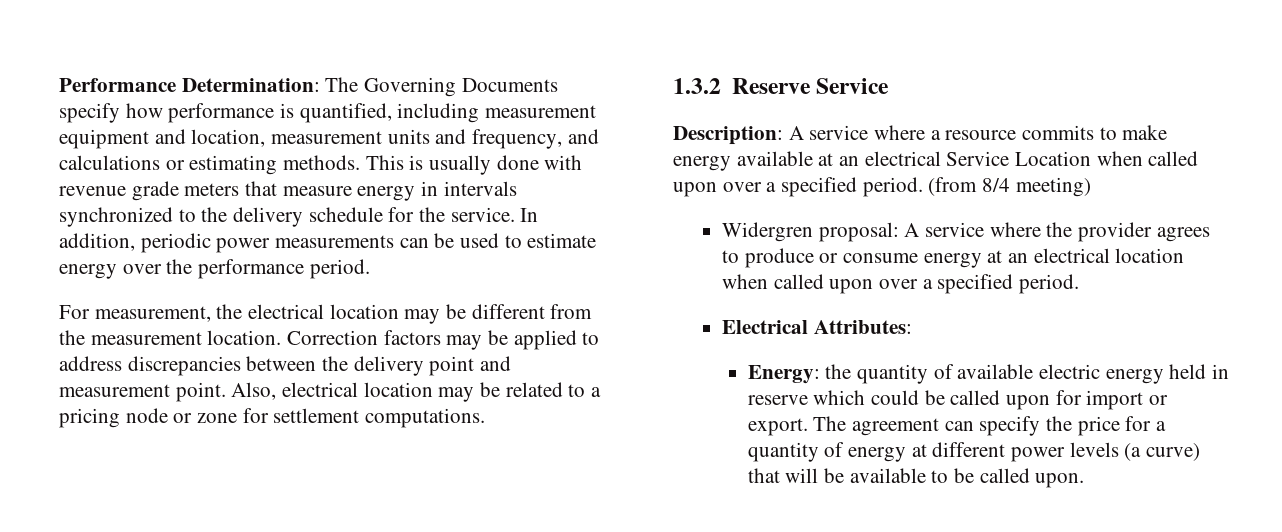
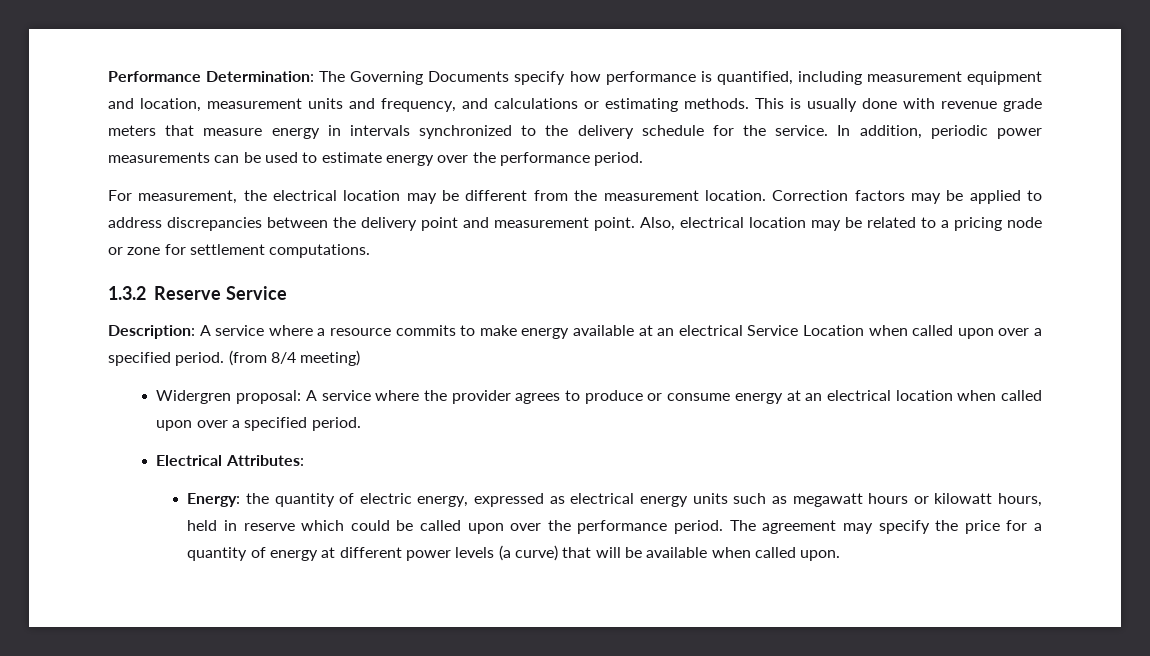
[957,364,1164,384] available electric energy -> [359,493,1043,507] electric energy, expressed as electrical energy units such as megawatt hours or kilowatt hours,
[1055,390,1169,410] [747,418,808,436] for import or export. -> [510,520,724,534] over the performance period.
[944,421,974,431] can -> [842,523,873,534] may
[931,468,975,483] to be -> [711,547,751,558] when

